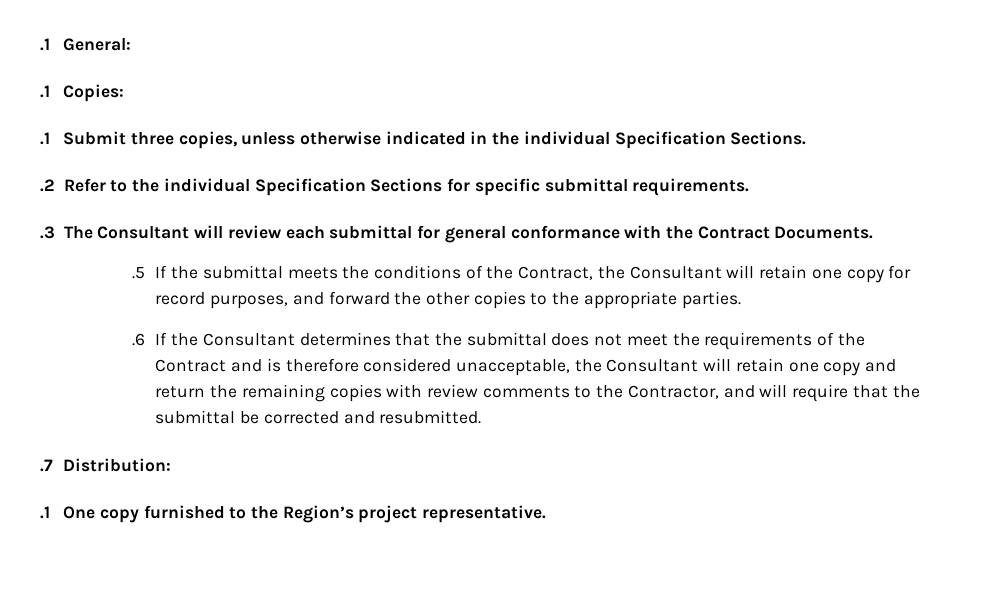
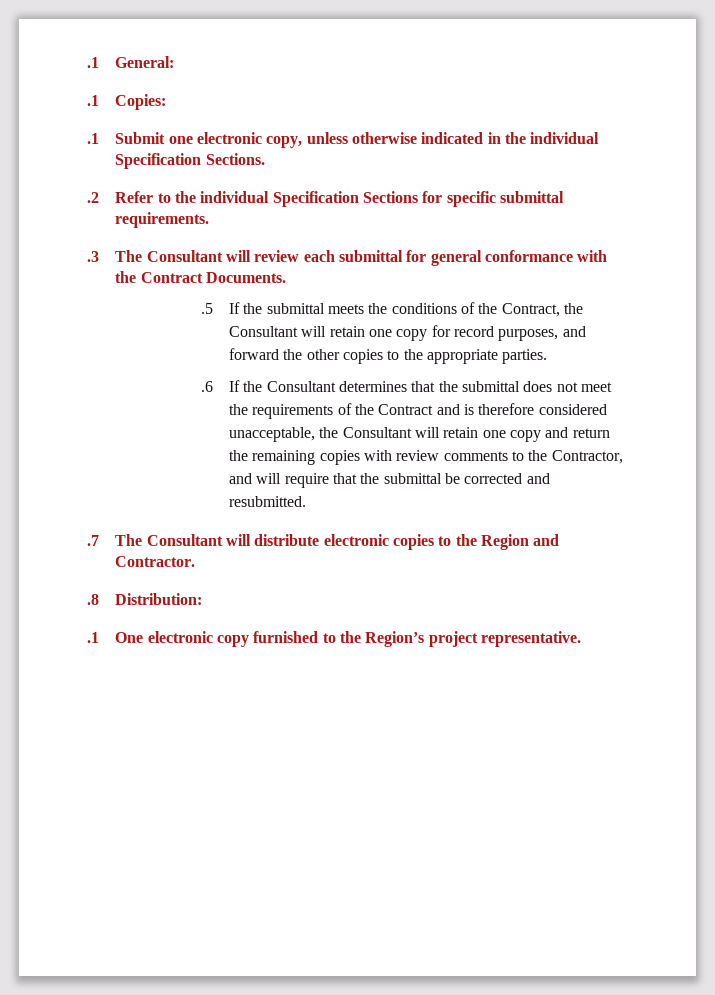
[130,131,237,149] three copies, -> [168,132,303,148] one electronic copy,
(53, 465) none -> [115,534,560,550] [115,556,196,567] [87,594,99,605] The Consultant will distribute electronic copies to the Region and Contractor. // .8
(96, 512) none -> [147,631,213,643] electronic

